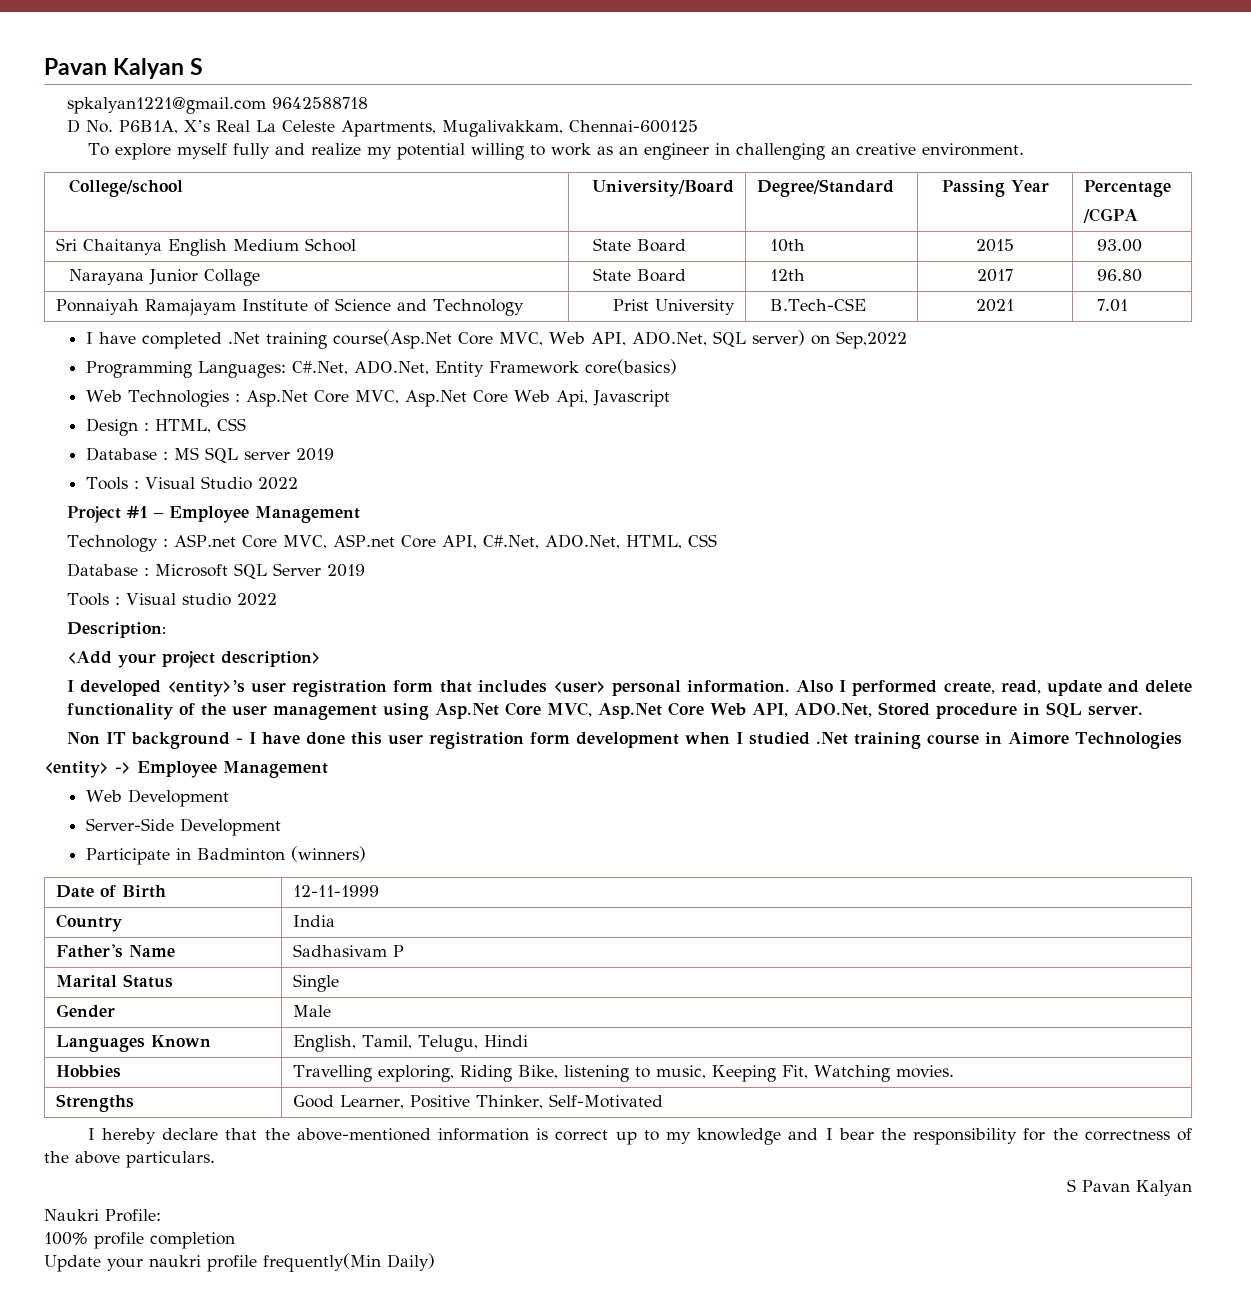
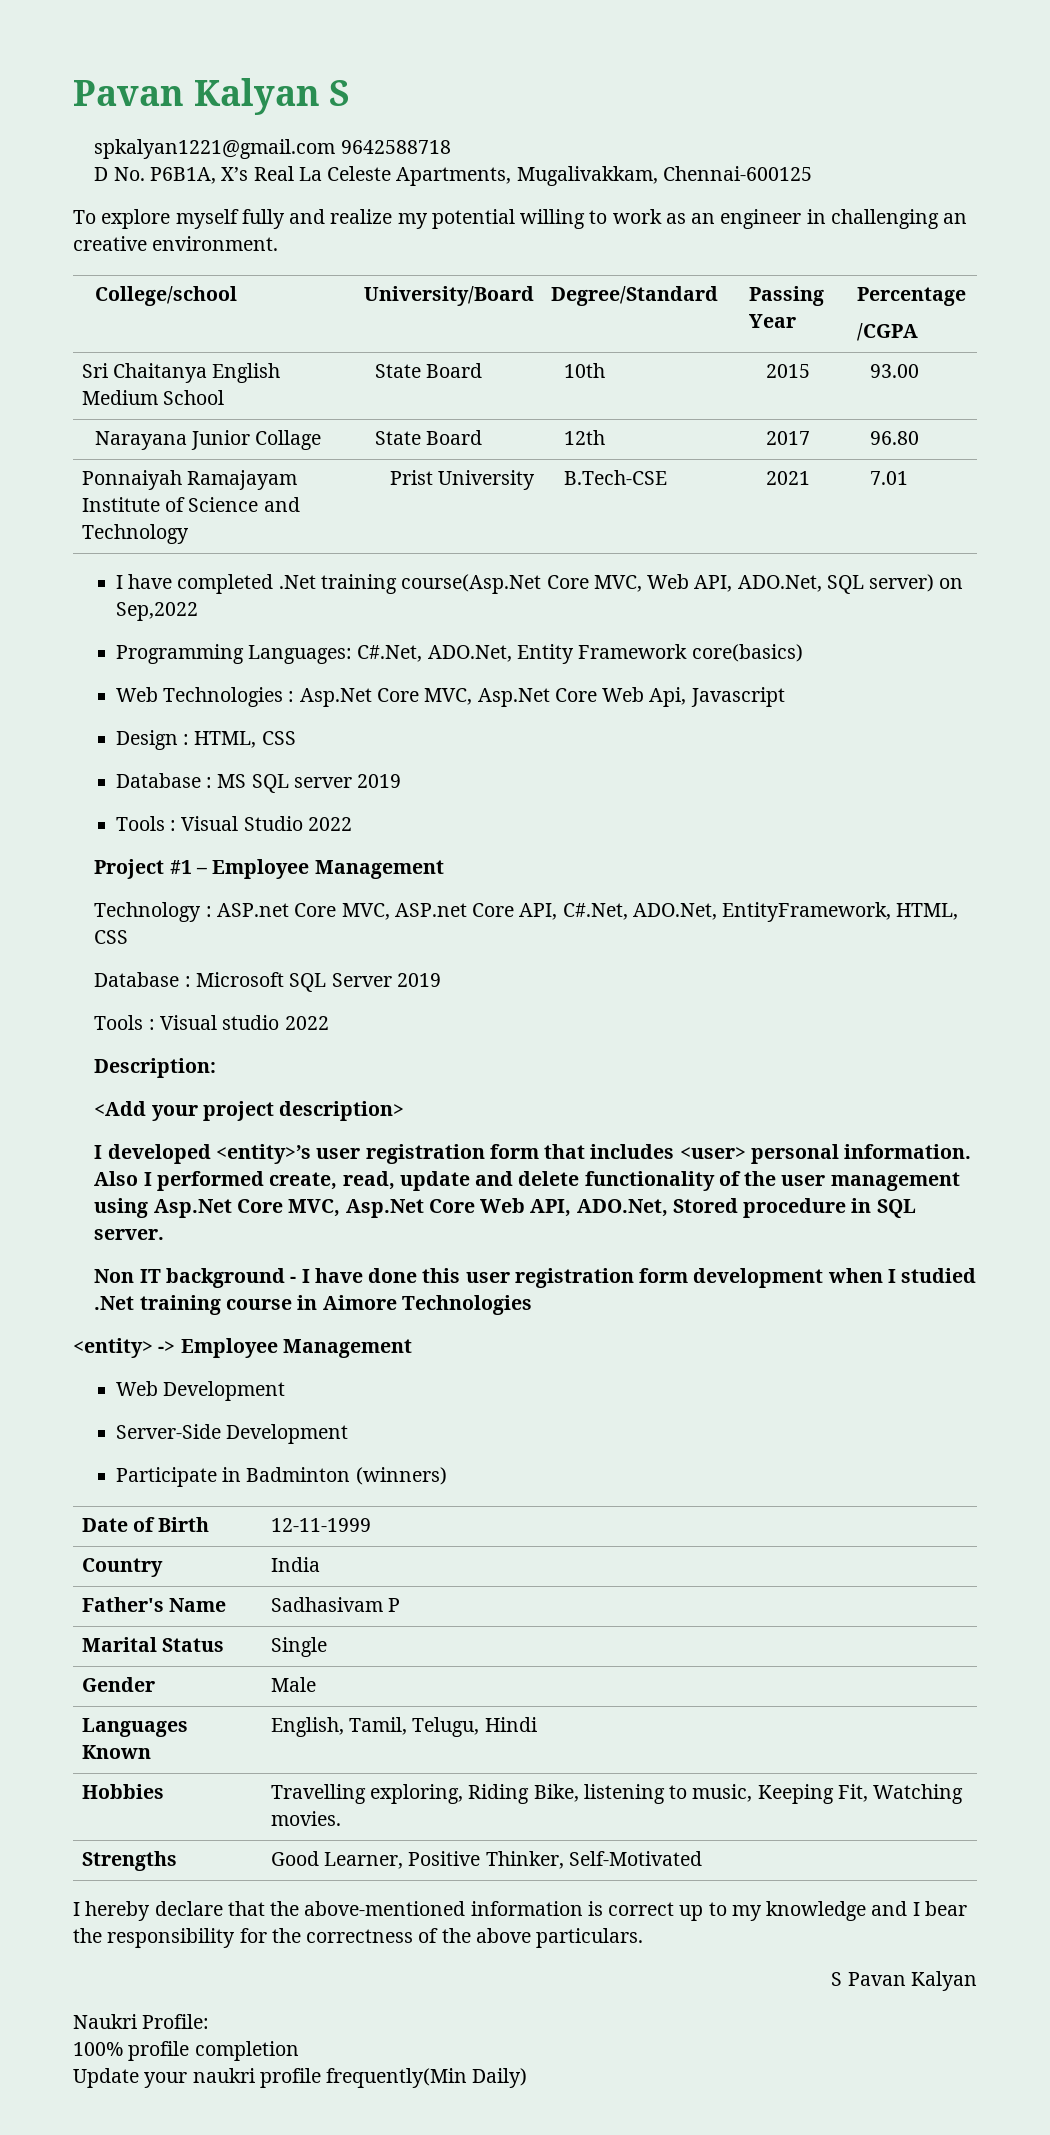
(620, 541) none -> [722,902,892,922] EntityFramework,

